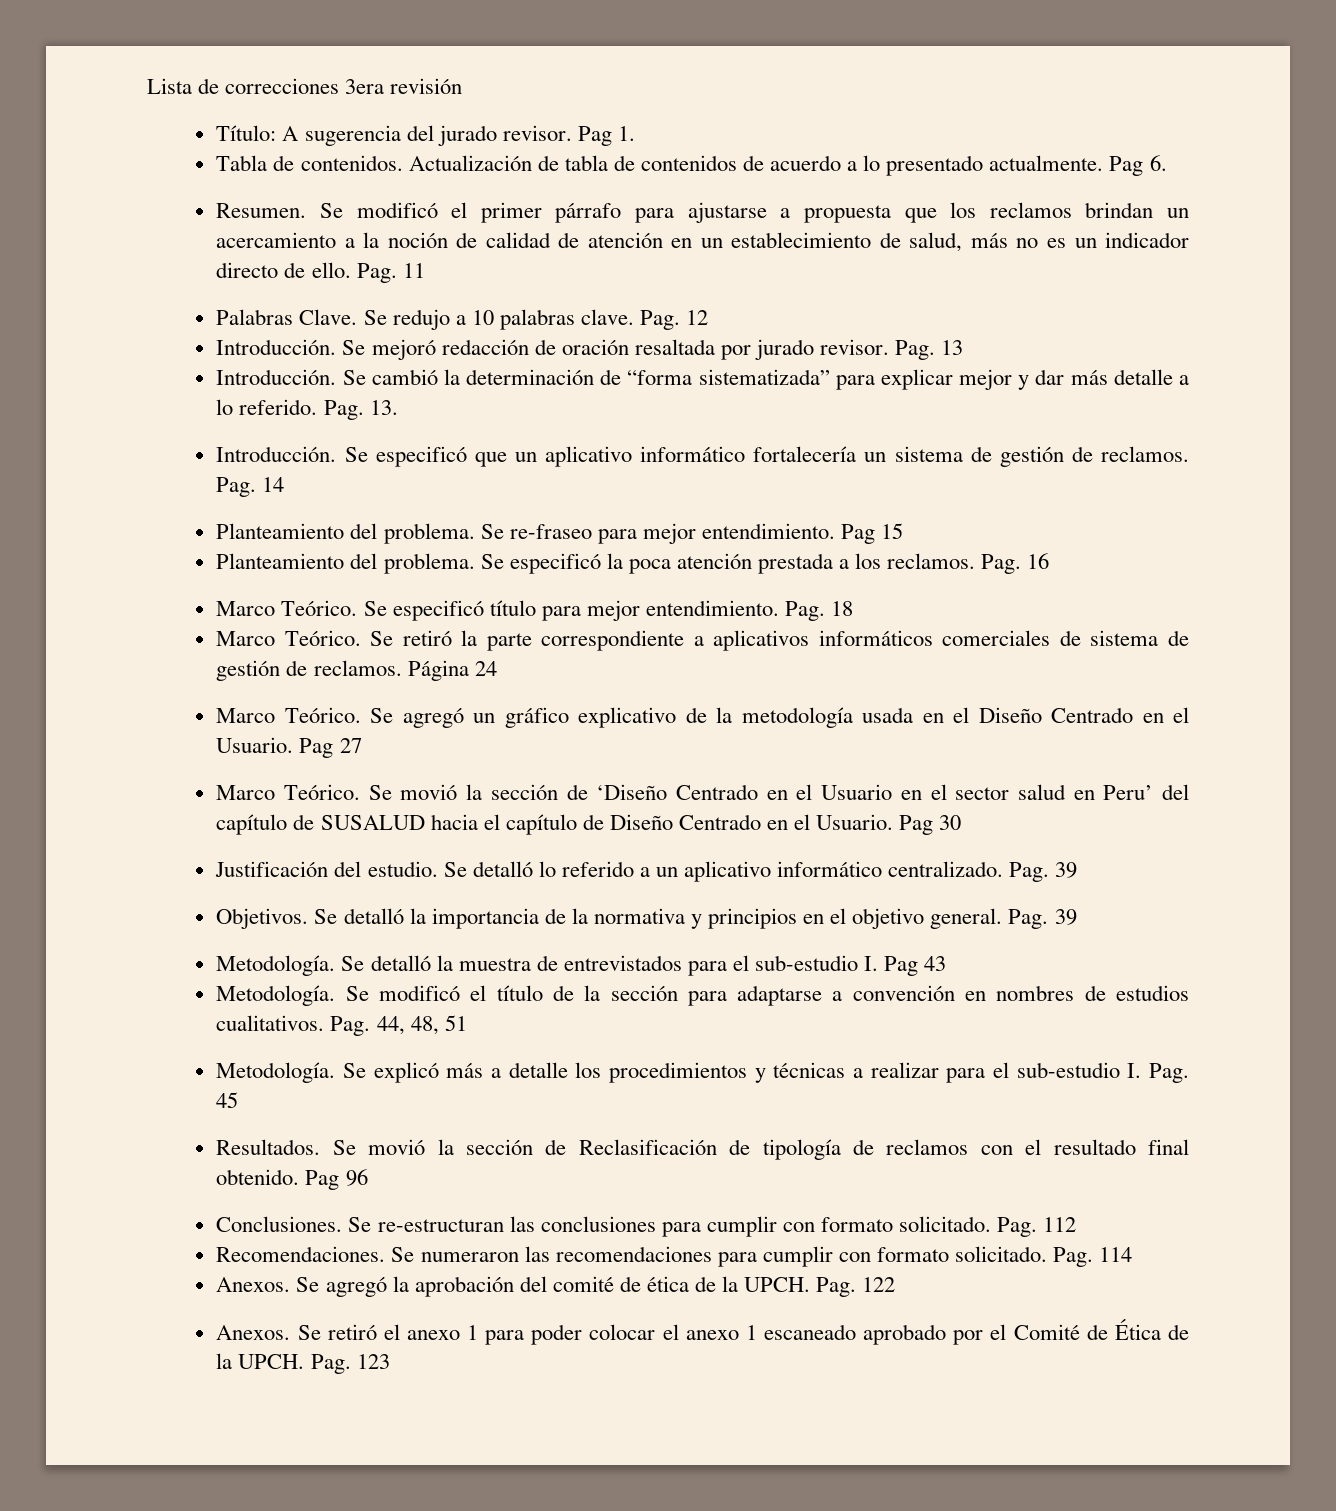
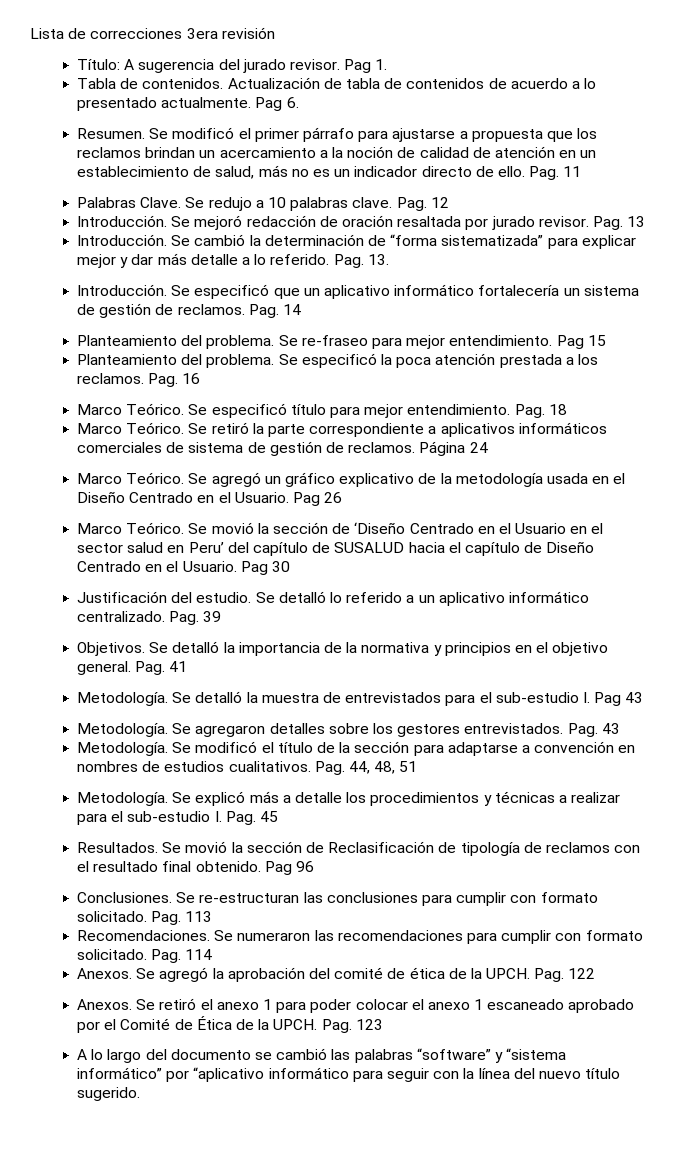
[339,738,362,753] 27 -> [324,492,343,503] 26
[1054,909,1077,925] 39 -> [169,661,188,672] 41
(947, 963) none -> [77,723,620,737] // Metodología. Se agregaron detalles sobre los gestores entrevistados. Pag. 43
[1043,1217,1077,1232] 112 -> [185,911,213,922] 113
(390, 1361) none -> [77,1048,567,1063] [77,1067,621,1082] [77,1087,141,1101] // A lo largo del documento se cambió las palabras “software” y “sistema informático” por “aplicativo informático para seguir con la línea del nuevo título sugerido.

